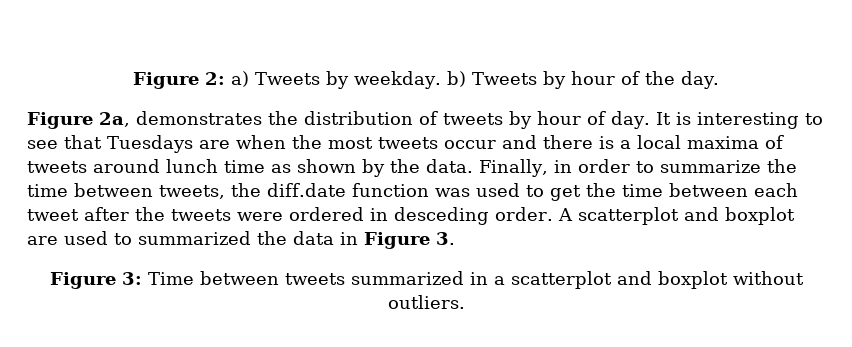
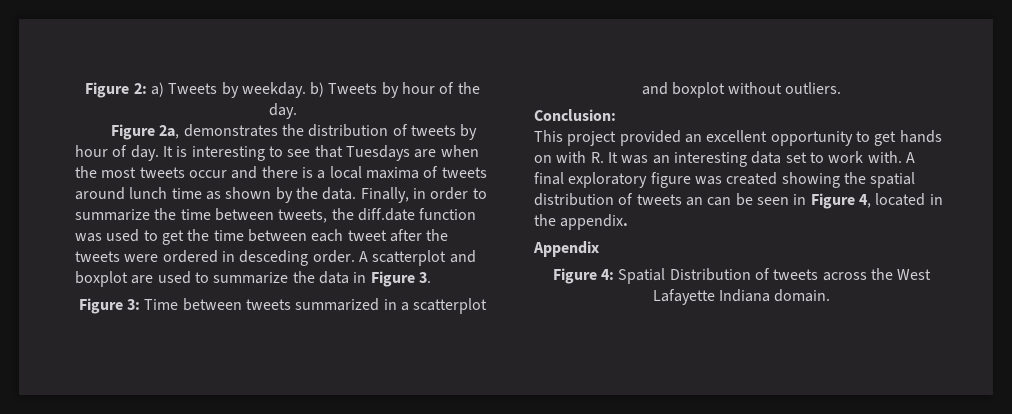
[138,231,251,245] summarized -> [213,272,289,284] summarize
(465, 302) none -> [534,109,616,121] [534,130,942,146] [534,151,915,167] [534,172,916,188] [534,193,943,209] [534,214,629,230] [533,241,599,257] [552,268,932,284] [652,289,831,305] // Conclusion: // This project provided an excellent opportunity to get hands on with R. It was an interesting data set to work with. A final exploratory figure was created showing the spatial distribution of tweets an can be seen in Figure 4, located in the appendix. // Appendix // Figure 4: Spatial Distribution of tweets across the West Lafayette Indiana domain.

